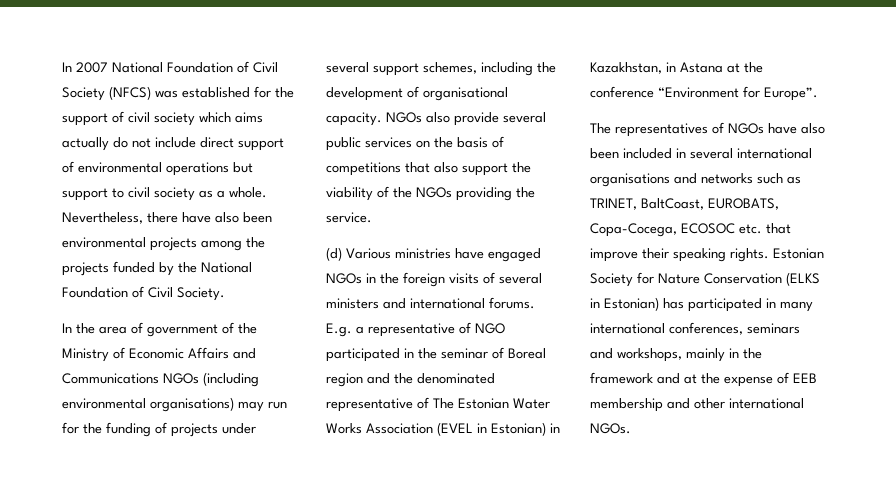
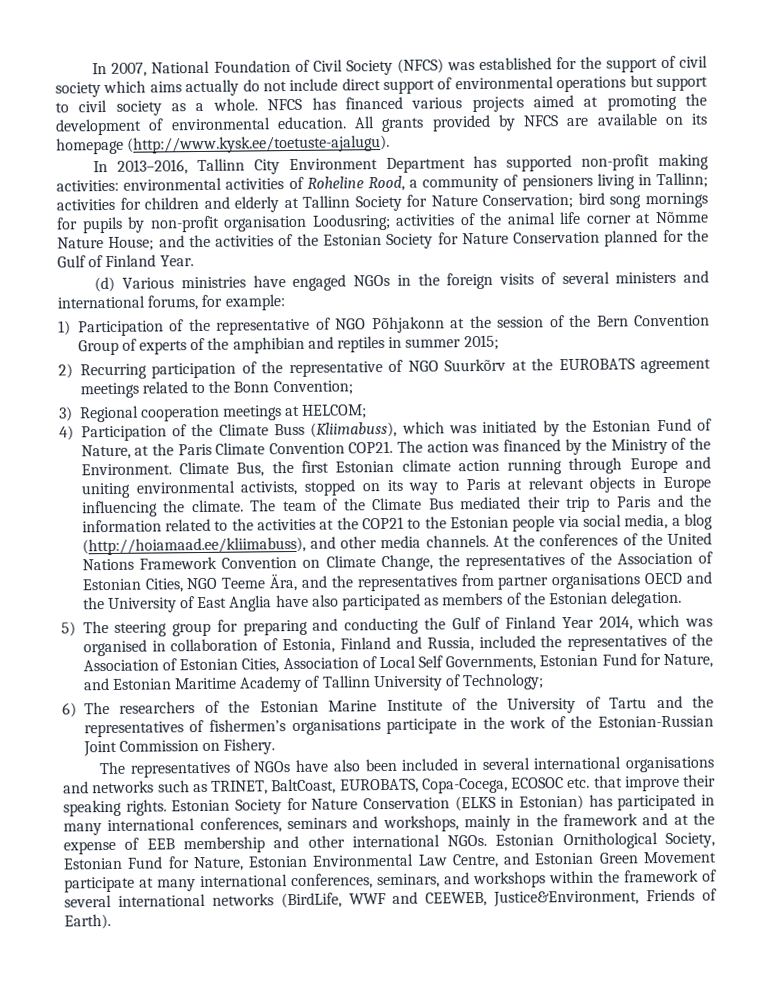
[62,62,108,73] In 2007 -> [92,62,148,77] In 2007,
[62,212,272,224] [62,237,265,251] [62,261,252,276] [62,286,225,301] [62,322,257,337] [62,347,256,362] [62,372,259,387] [62,397,287,412] [62,422,256,437] [326,62,556,76] [326,86,508,101] [326,112,546,126] [326,136,504,151] [326,162,531,176] [326,186,535,201] [326,212,372,223] Nevertheless, there have also been environmental projects among the projects funded by the National Foundation of Civil Society. // In the area of government of the Ministry of Economic Affairs and Communications NGOs (including environmental organisations) may run for the funding of projects under several support schemes, including the development of organisational capacity. NGOs also provide several public services on the basis of competitions that also support the viability of the NGOs providing the service. -> [267,93,707,113] [55,113,707,136] [56,134,391,155] [93,153,710,175] [56,172,708,192] [56,192,709,213] [56,211,710,234] [57,229,710,251] [57,254,194,268] NFCS has financed various projects aimed at promoting the development of environmental education. All grants provided by NFCS are available on its homepage (http://www.kysk.ee/toetuste-ajalugu). // In 2013–2016, Tallinn City Environment Department has supported non-profit making activities: environmental activities of Roheline Rood, a community of pensioners living in Tallinn; activities for children and elderly at Tallinn Society for Nature Conservation; bird song mornings for pupils by non-profit organisation Loodusring; activities of the animal life corner at Nõmme Nature House; and the activities of the Estonian Society for Nature Conservation planned for the Gulf of Finland Year.
[489,297,535,309] [326,322,505,337] [326,347,546,362] [326,373,495,387] [326,397,550,412] [326,422,560,436] [590,62,763,74] [590,86,818,101] forums. E.g. a representative of NGO participated in the seminar of Boreal region and the denominated representative of The Estonian Water Works Association (EVEL in Estonian) in Kazakhstan, in Astana at the conference “Environment for Europe”. -> [147,294,285,311] [58,314,710,337] [77,334,499,356] [58,358,712,380] [79,380,353,399] [59,404,368,423] [59,418,713,442] [80,437,711,460] [80,456,711,477] [80,476,712,499] [81,494,713,518] [81,513,713,533] [81,532,713,556] [81,551,713,572] [81,571,712,593] [82,590,683,614] [61,614,713,637] [82,633,713,657] [82,653,713,673] [82,673,545,693] [62,695,715,718] [83,715,714,738] [82,738,276,757] forums, for example: // 1) Participation of the representative of NGO Põhjakonn at the session of the Bern Convention Group of experts of the amphibian and reptiles in summer 2015; // 2) Recurring participation of the representative of NGO Suurkõrv at the EUROBATS agreement meetings related to the Bonn Convention; // 3) Regional cooperation meetings at HELCOM; // 4) Participation of the Climate Buss (Kliimabuss), which was initiated by the Estonian Fund of Nature, at the Paris Climate Convention COP21. The action was financed by the Ministry of the Environment. Climate Bus, the first Estonian climate action running through Europe and uniting environmental activists, stopped on its way to Paris at relevant objects in Europe influencing the climate. The team of the Climate Bus mediated their trip to Paris and the information related to the activities at the COP21 to the Estonian people via social media, a blog (http://hoiamaad.ee/kliimabuss), and other media channels. At the conferences of the United Nations Framework Convention on Climate Change, the representatives of the Association of Estonian Cities, NGO Teeme Ära, and the representatives from partner organisations OECD and the University of East Anglia have also participated as members of the Estonian delegation. // 5) The steering group for preparing and conducting the Gulf of Finland Year 2014, which was organised in collaboration of Estonia, Finland and Russia, included the representatives of the Association of Estonian Cities, Association of Local Self Governments, Estonian Fund for Nature, and Estonian Maritime Academy of Tallinn University of Technology; // 6) The researchers of the Estonian Marine Institute of the University of Tartu and the representatives of fishermen’s organisations participate in the work of the Estonian-Russian Joint Commission on Fishery.
(631, 428) none -> [495,832,715,850] [63,851,716,872] [64,869,717,893] [64,888,718,909] [64,914,111,930] Estonian Ornithological Society, Estonian Fund for Nature, Estonian Environmental Law Centre, and Estonian Green Movement participate at many international conferences, seminars, and workshops within the framework of several international networks (BirdLife, WWF and CEEWEB, Justice&Environment, Friends of Earth).

